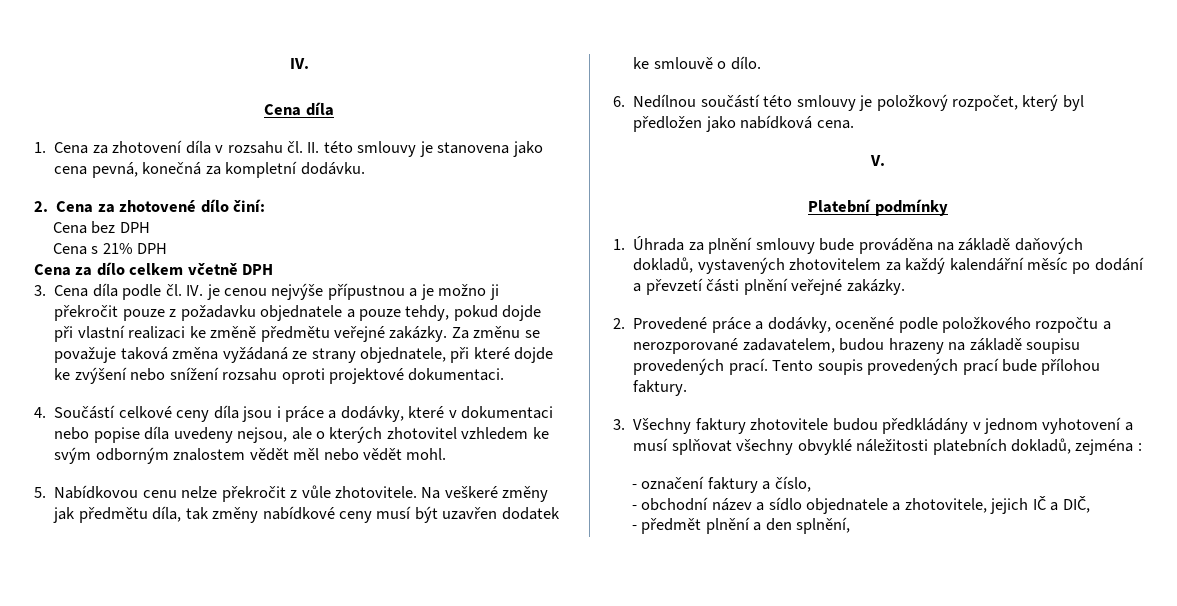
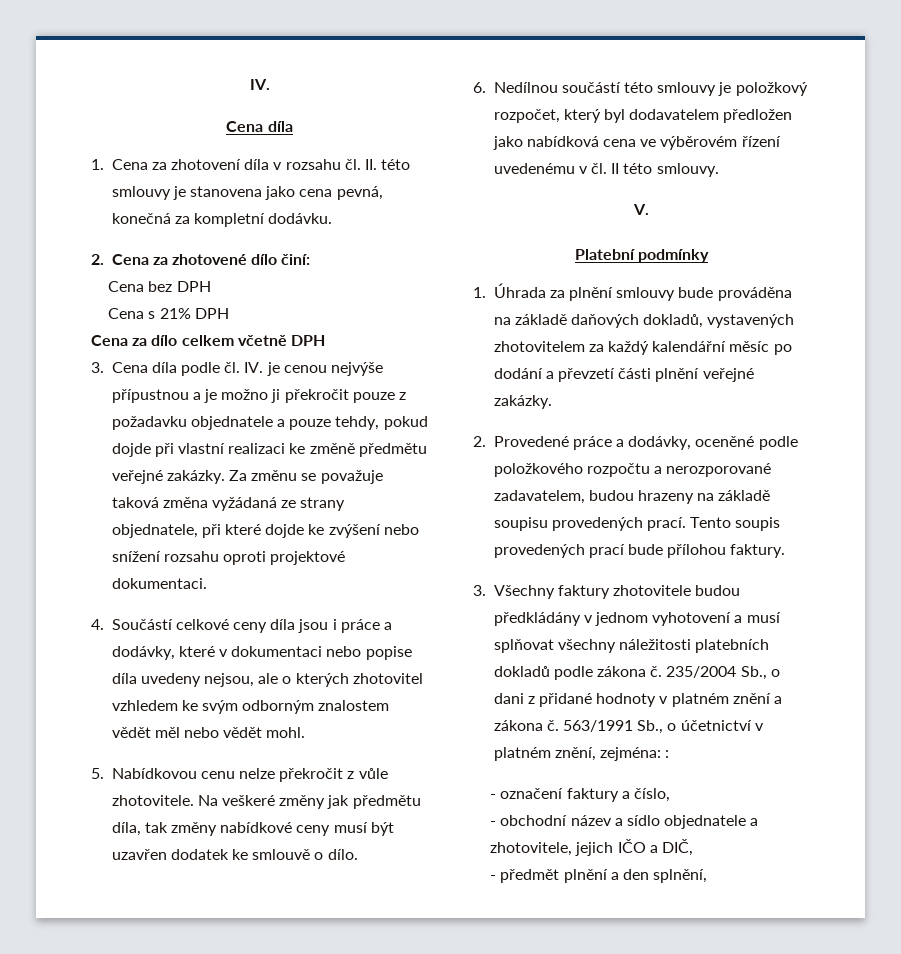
(1084, 103) none -> [629,109,720,120] dodavatelem
[816,120,854,129] cena. -> [603,136,781,150] [493,163,719,177] cena ve výběrovém řízení uvedenému v čl. II této smlouvy.
[797,439,852,455] obvyklé -> (616, 646) none
[1010,438,1134,455] dokladů, zejména -> [493,666,780,680] [493,693,783,707] [493,720,764,734] [493,747,662,761] dokladů podle zákona č. 235/2004 Sb., o dani z přidané hodnoty v platném znění a zákona č. 563/1991 Sb., o účetnictví v platném znění, zejména:
[1032,496,1046,510] IČ -> [617,839,646,853] IČO

